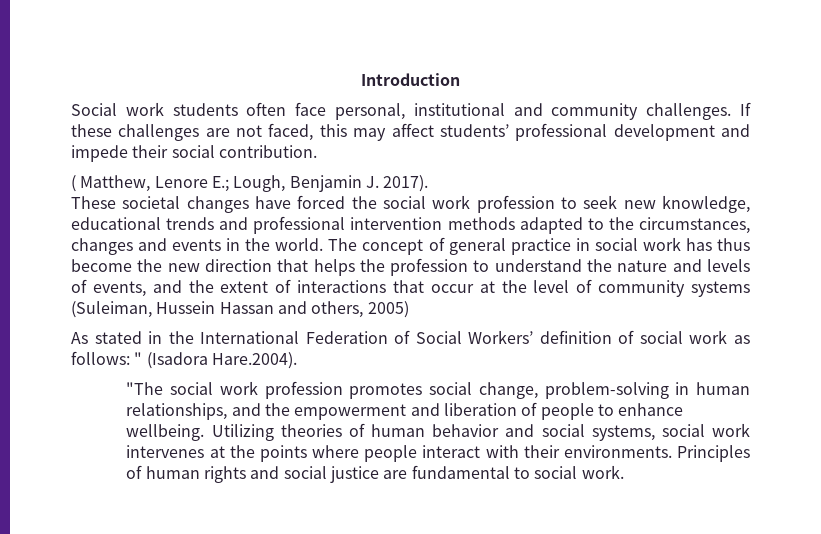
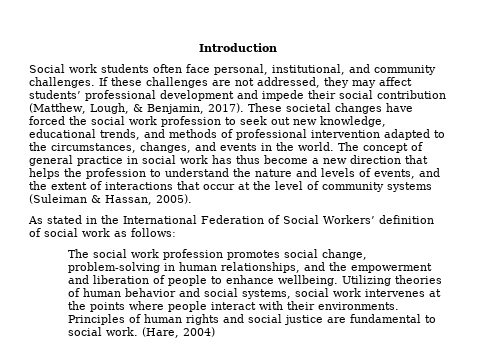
[413,103,505,116] institutional -> [272,64,345,75] institutional,
[268,123,347,141] faced, this -> [257,77,349,88] addressed, they
[218,145,317,158] [71,175,379,192] contribution. // ( Matthew, Lenore E.; Lough, Benjamin J. -> [377,90,446,99] [29,103,204,114] contribution (Matthew, Lough, & Benjamin,
(429, 183) // -> (244, 108) none
(618, 202) none -> [271,117,290,125] out
[166,217,249,230] trends and -> [100,129,233,140] trends, and methods of
[447,217,515,230] methods -> (380, 134) none
[71,238,133,255] changes -> [140,142,191,153] changes,
[137,259,163,272] the -> [312,158,319,164] a
[71,301,409,318] (Suleiman, Hussein Hassan and others, 2005) -> [29,194,192,205] (Suleiman & Hassan, 2005).
[134,352,297,369] [126,382,164,395] " (Isadora Hare.2004). // "The -> [68,249,90,258] // The
(624, 472) none -> [142,327,216,338] (Hare, 2004)

